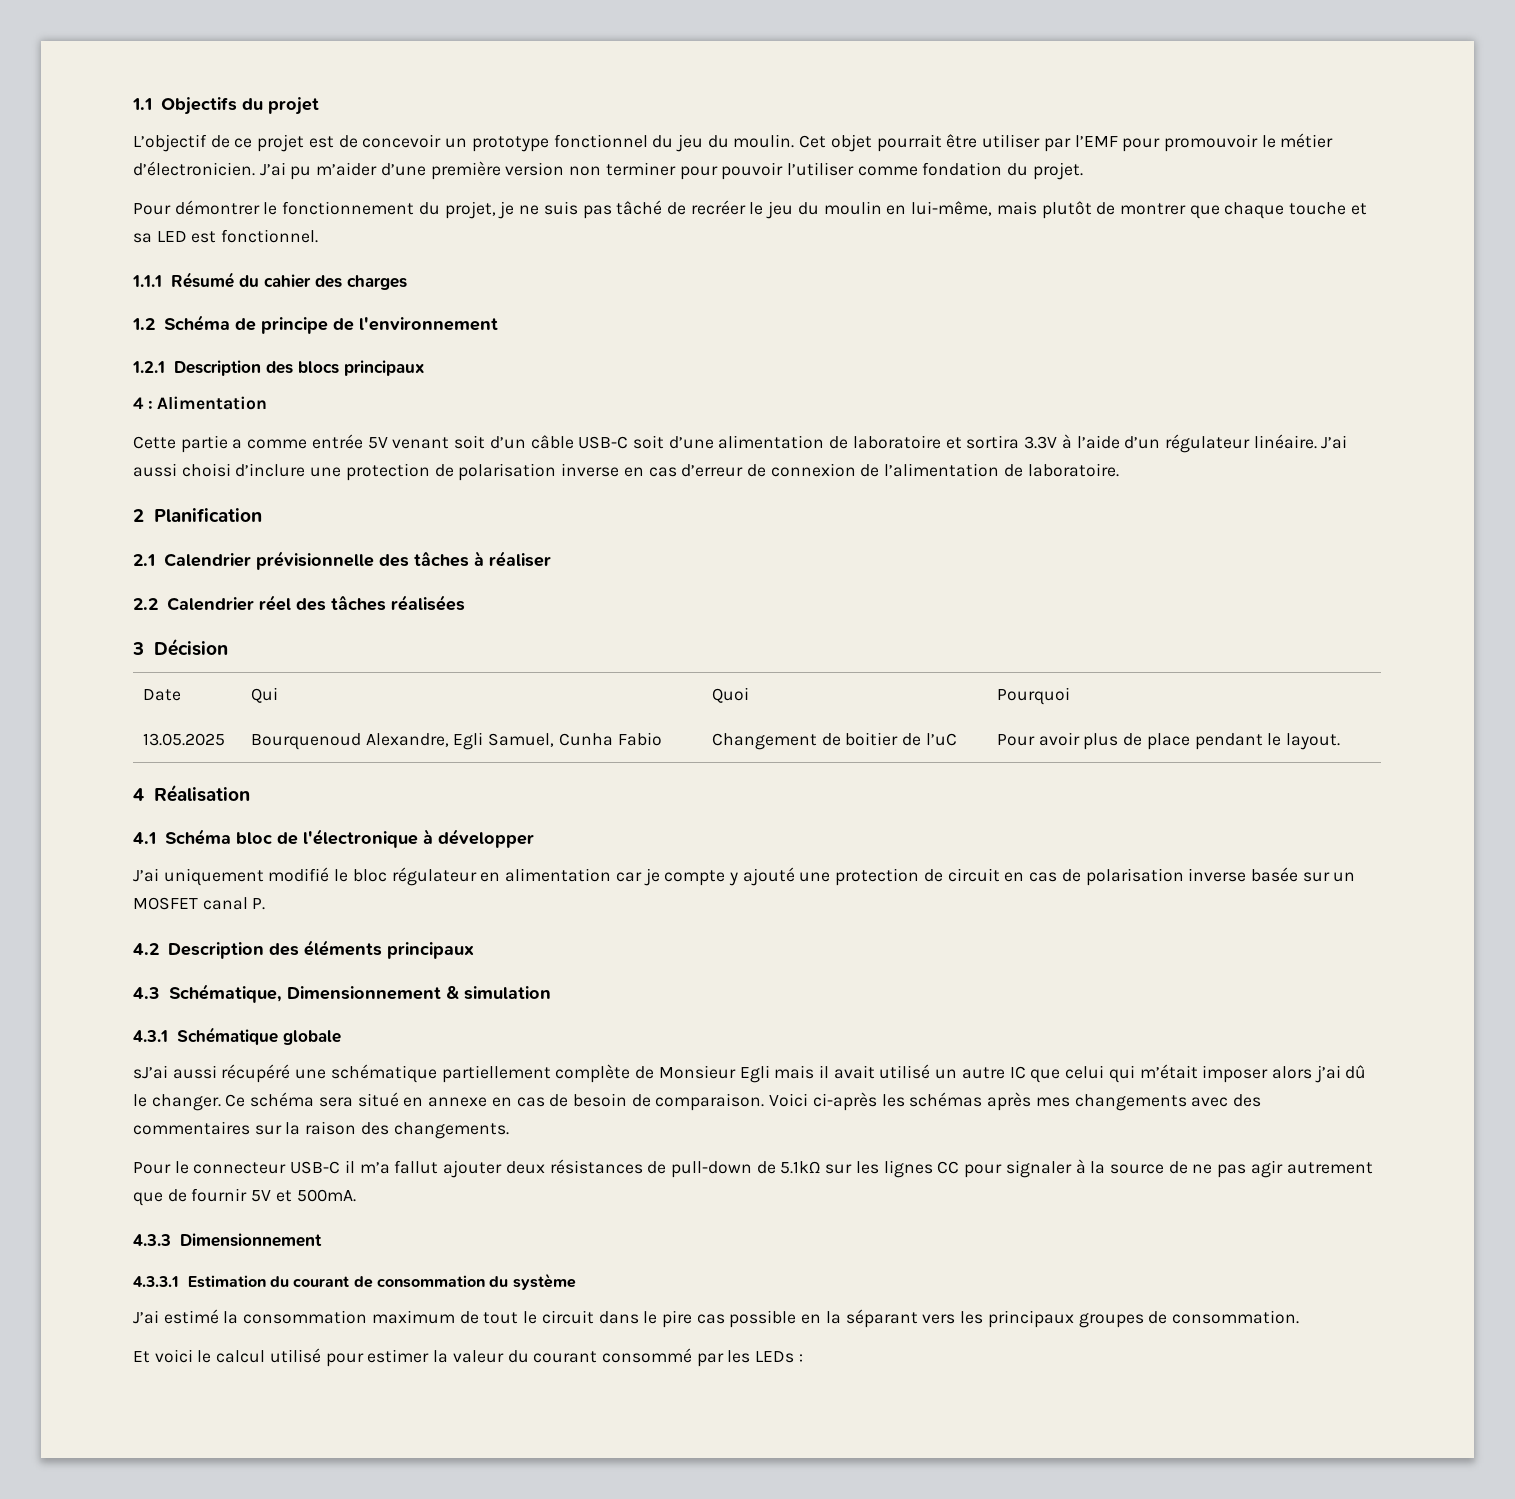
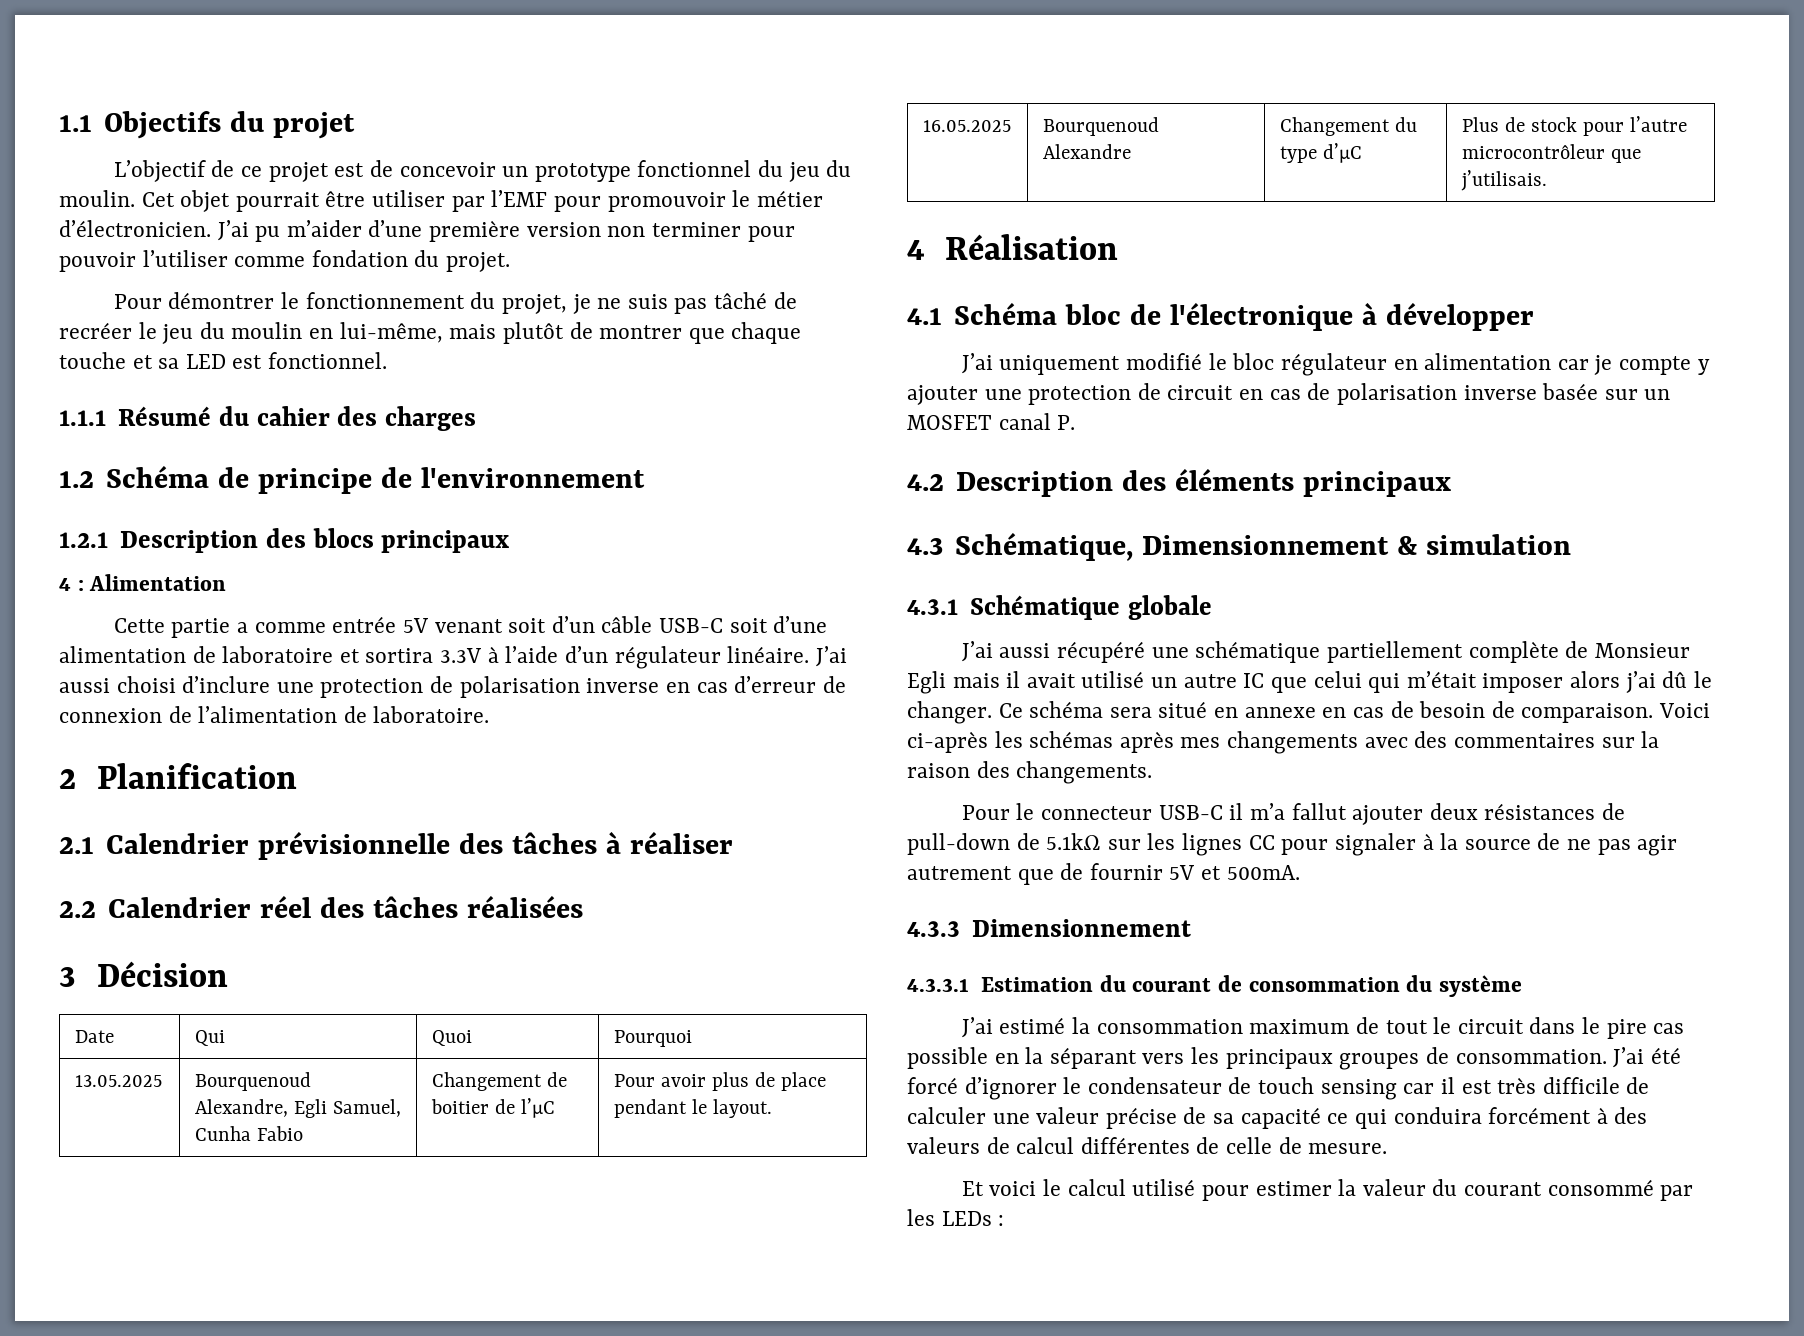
[925,733,957,746] l’uC -> [520,1098,555,1118] l’µC
(1341, 741) none -> [922,120,1011,132] [1042,117,1159,136] [1042,144,1131,159] [1279,117,1417,136] [1279,143,1362,163] [1461,116,1687,136] [1461,144,1641,163] [1460,170,1547,191] // 16.05.2025 | Bourquenoud Alexandre | Changement du type d’µC | Plus de stock pour l’autre microcontrôleur que j’utilisais.
[742,867,795,886] ajouté -> [907,385,978,405] ajouter
[133,1065,168,1079] sJ’ai -> [961,641,993,662] J’ai
(1299, 1317) none -> [1613,1047,1681,1068] [907,1077,1650,1100] [907,1107,1648,1129] [907,1137,1388,1154] J’ai été forcé d’ignorer le condensateur de touch sensing car il est très difficile de calculer une valeur précise de sa capacité ce qui conduira forcément à des valeurs de calcul différentes de celle de mesure.

